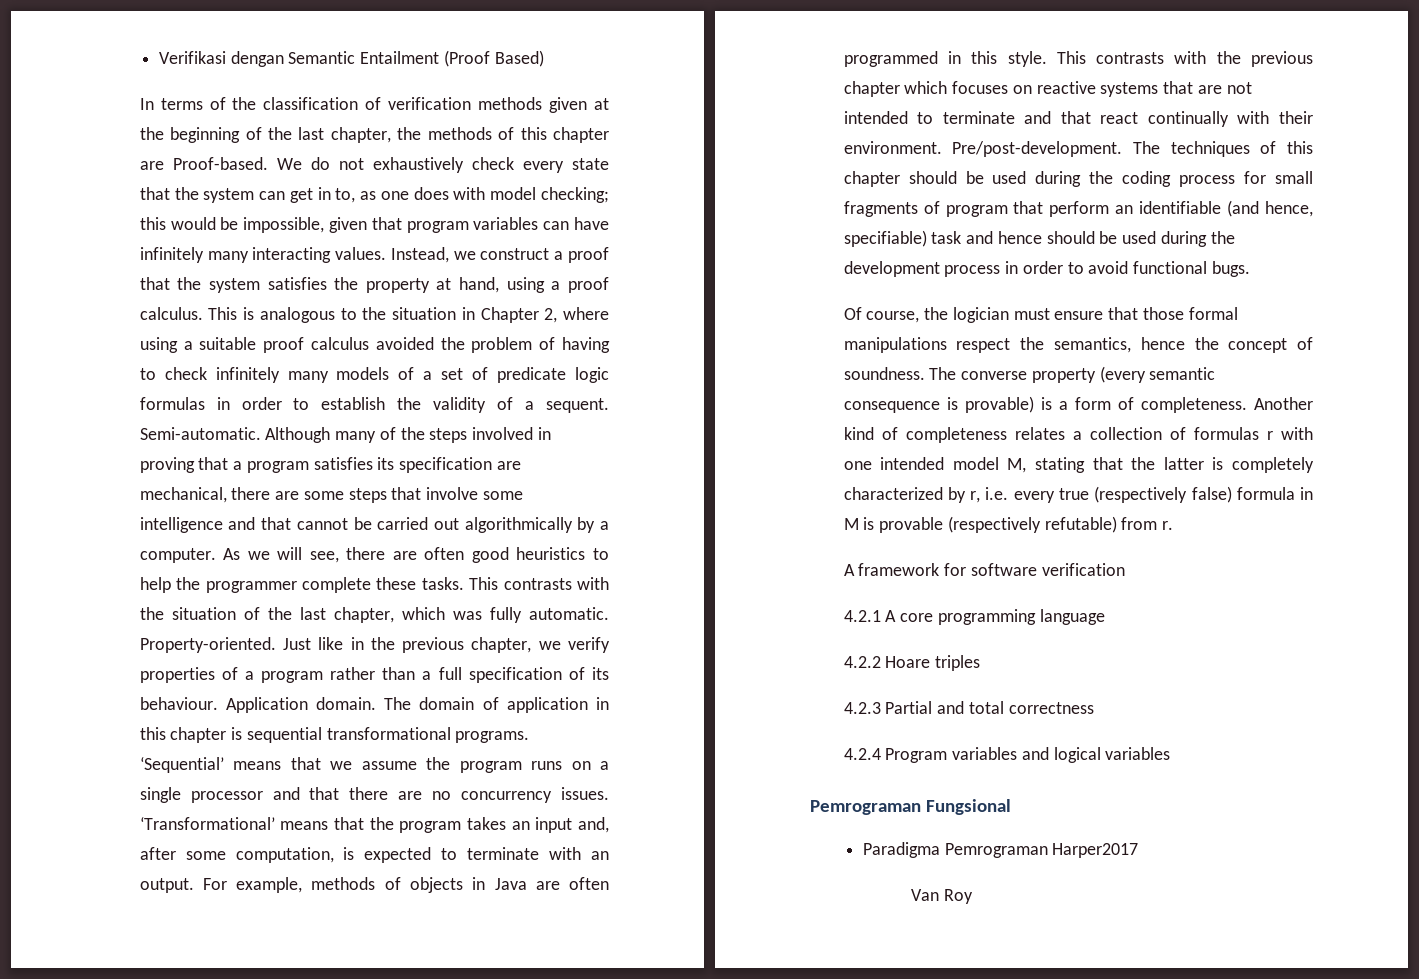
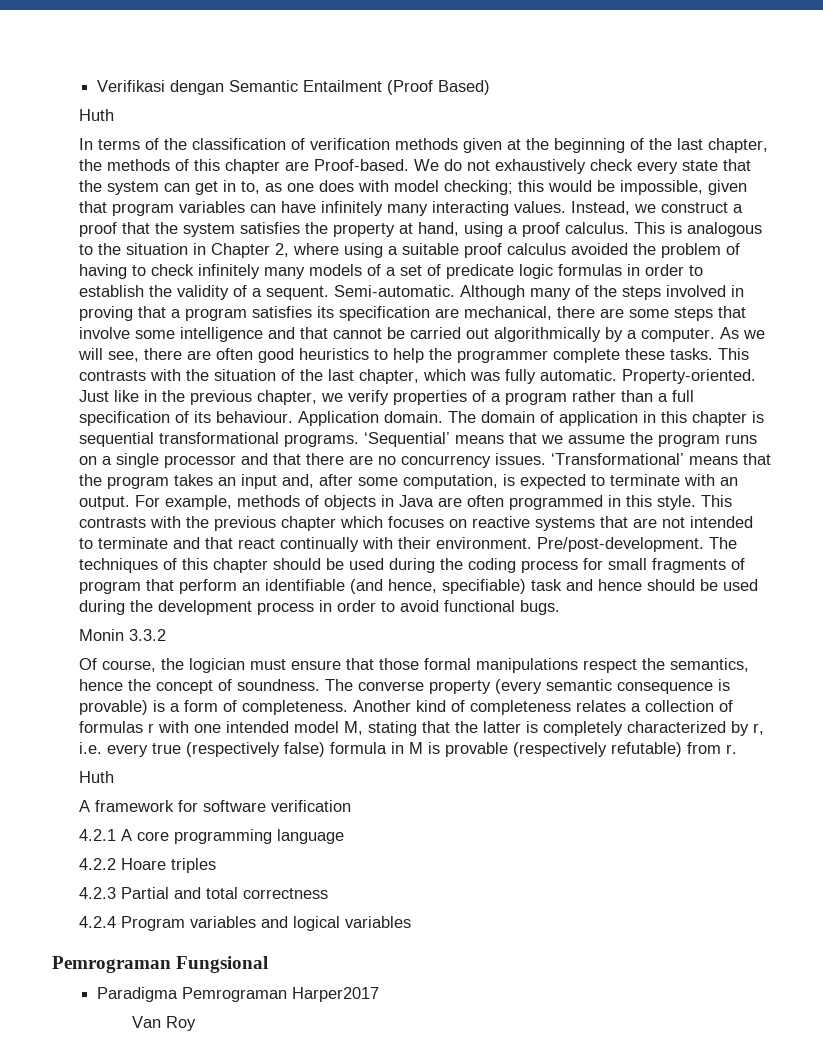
(544, 58) none -> [78,109,114,121] // Huth
(1250, 269) none -> [78,629,166,641] // Monin 3.3.2
(1174, 525) none -> [78,771,114,783] // Huth

